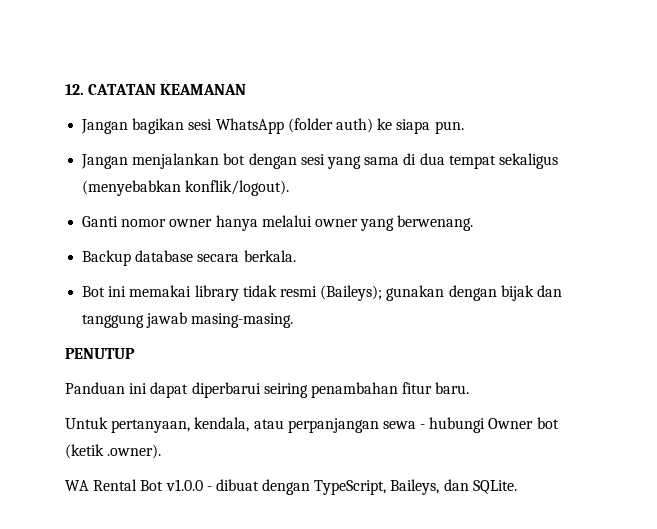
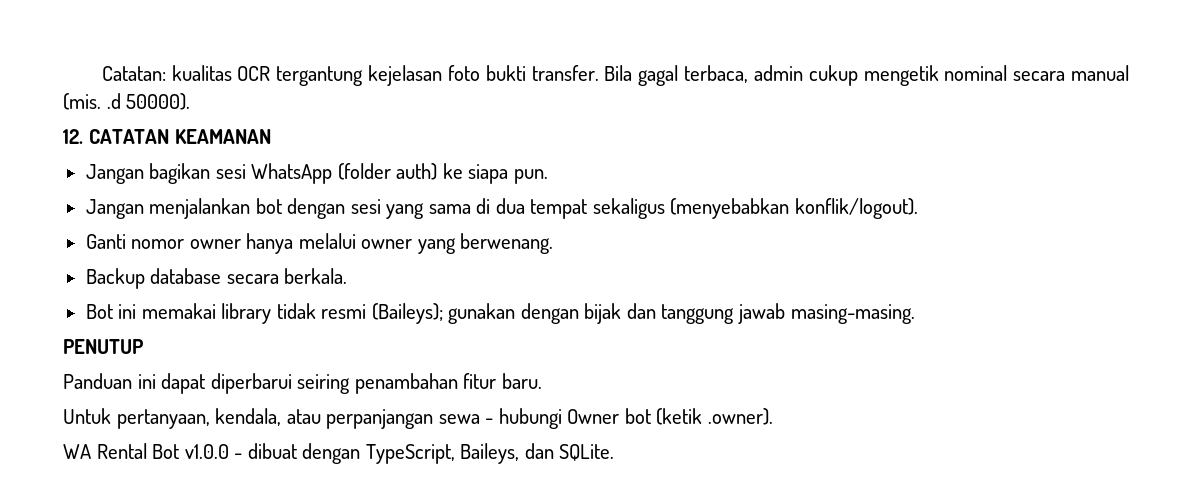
(65, 89) none -> [101,65,1129,86] [63,93,191,110] Catatan: kualitas OCR tergantung kejelasan foto bukti transfer. Bila gagal terbaca, admin cukup mengetik nominal secara manual (mis. .d 50000). //

